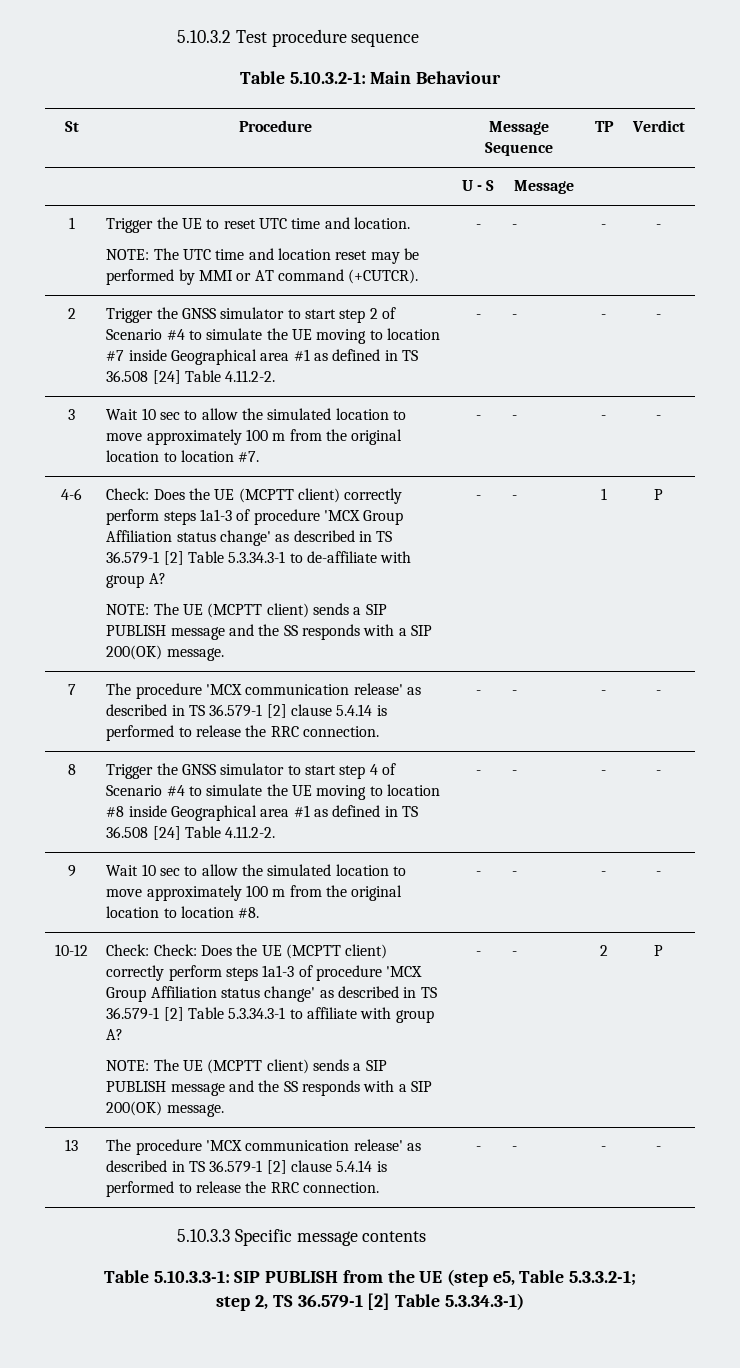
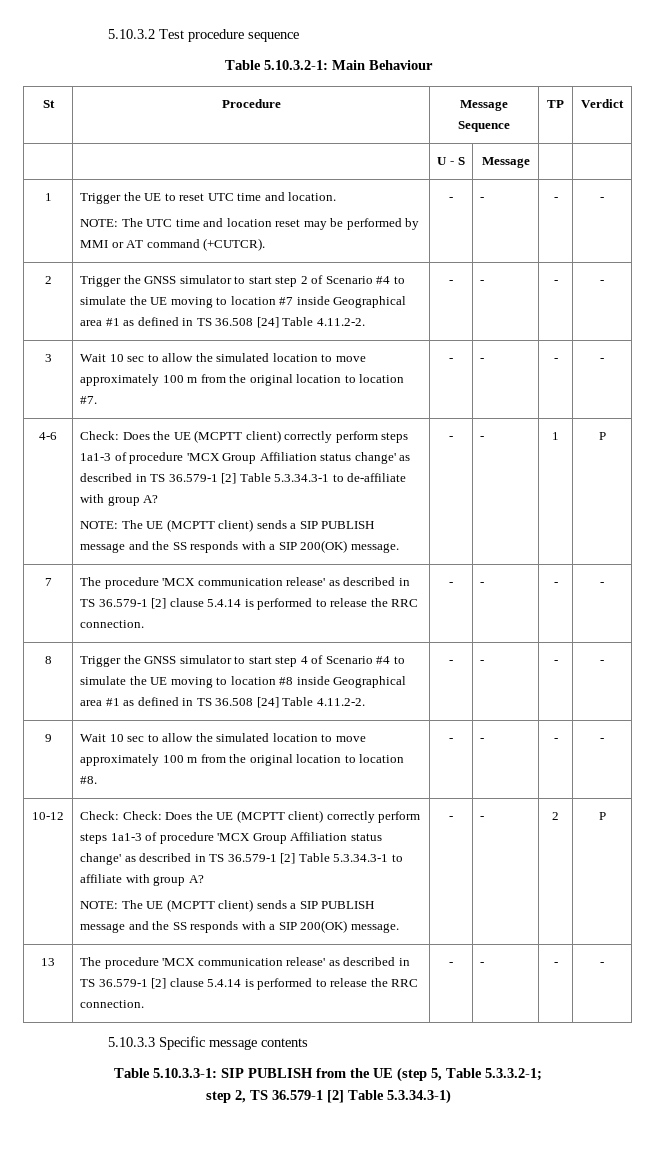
[492,1271,515,1286] e5, -> [431,1068,442,1081] 5,

